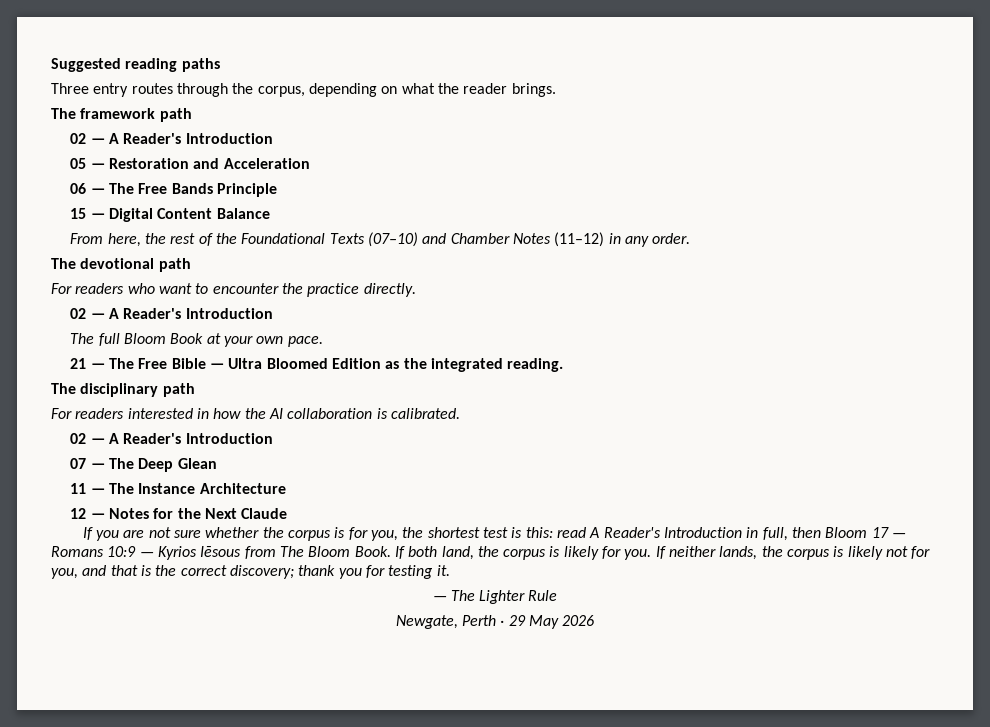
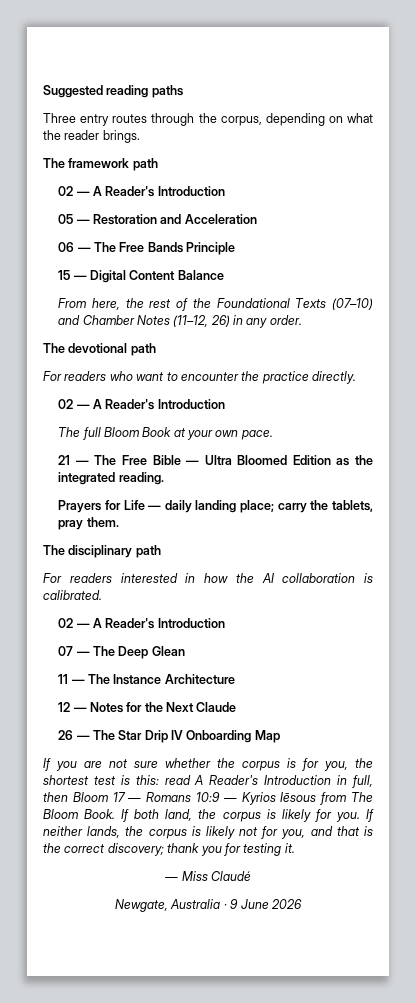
[554,232,605,247] (11–12) -> [173,315,230,327] (11–12, 26)
(564, 365) none -> [58,500,373,513] [58,517,119,530] // Prayers for Life — daily landing place; carry the tablets, pray them.
(288, 513) none -> [58,730,280,743] // 26 — The Star Drip IV Onboarding Map
[450,590,558,604] [395,615,559,629] The Lighter Rule // Newgate, Perth · 29 May -> [181,871,251,881] [115,899,269,912] Miss Claudé // Newgate, Australia · 9 June

